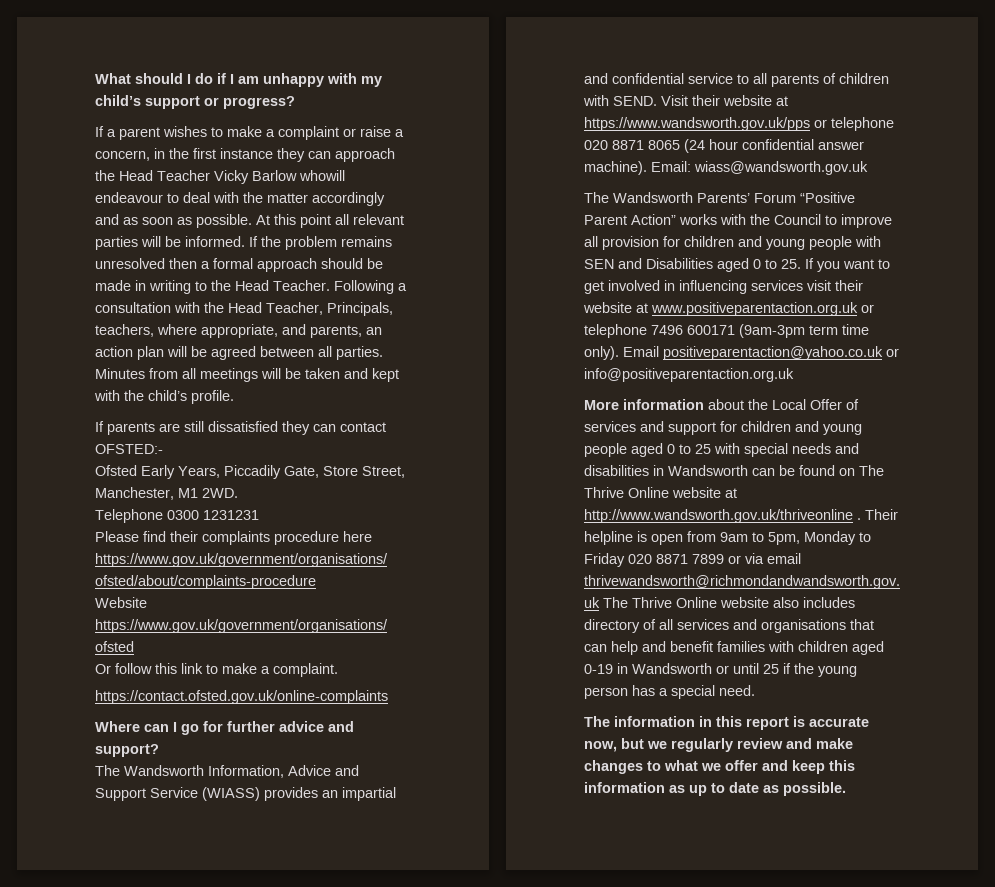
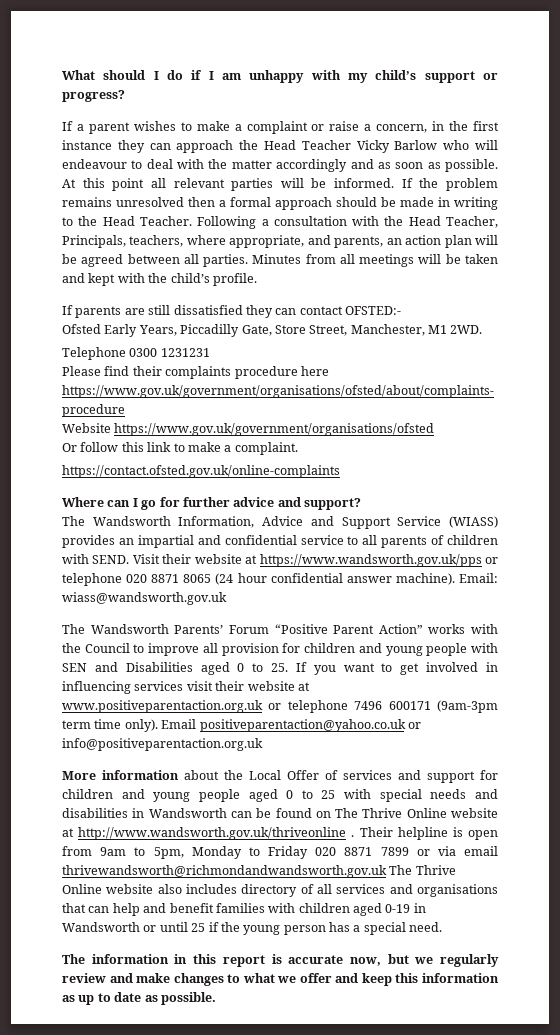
[299,170,345,181] whowill -> [443,140,499,150] who will
[224,465,281,479] Piccadily -> [180,324,240,337] Piccadilly

